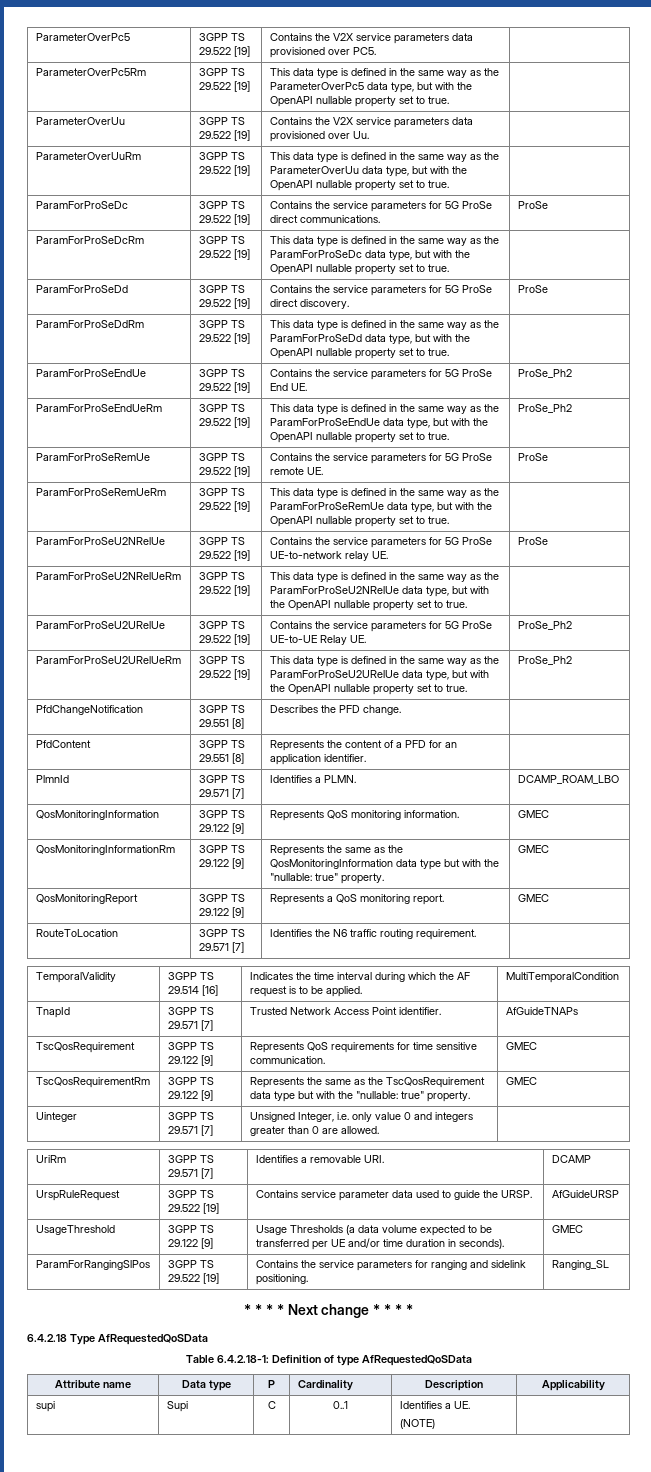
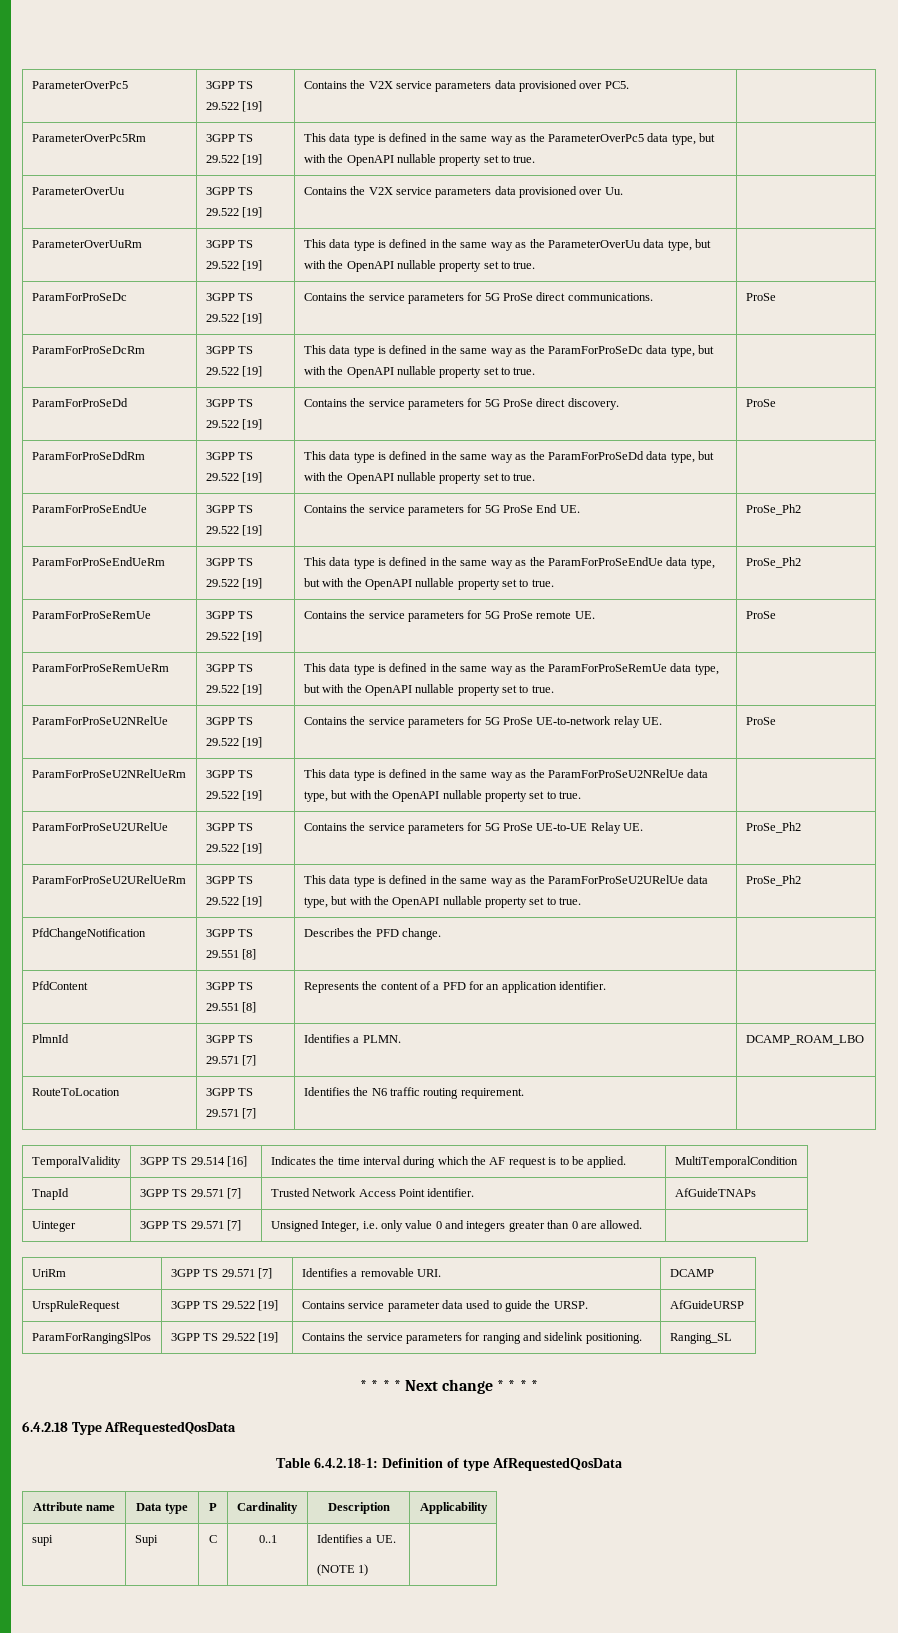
[35,810,159,820] [198,810,245,818] [198,823,244,834] [269,810,459,821] [517,810,549,818] [35,845,175,855] [198,845,245,853] [198,858,244,869] [269,845,403,856] [269,859,499,870] [269,873,384,884] [517,845,549,853] [35,894,138,905] [198,894,245,902] [198,907,244,918] [269,894,444,905] [517,894,549,902] // QosMonitoringInformation | 3GPP TS 29.122 [9] | Represents QoS monitoring information. | GMEC // QosMonitoringInformationRm | 3GPP TS 29.122 [9] | Represents the same as the QosMonitoringInformation data type but with the "nullable: true" property. | GMEC // QosMonitoringReport | 3GPP TS 29.122 [9] | Represents a QoS monitoring report. | GMEC -> (864, 1040) none
[35,1042,135,1053] [167,1042,214,1050] [167,1055,213,1066] [249,1042,477,1053] [249,1056,325,1064] [505,1042,537,1050] [35,1077,150,1088] [167,1077,214,1085] [167,1090,213,1101] [249,1077,485,1088] [249,1091,470,1102] [505,1077,537,1085] // TscQosRequirement | 3GPP TS 29.122 [9] | Represents QoS requirements for time sensitive communication. | GMEC // TscQosRequirementRm | 3GPP TS 29.122 [9] | Represents the same as the TscQosRequirement data type but with the "nullable: true" property. | GMEC -> (756, 1192) none
[35,1225,115,1235] [167,1225,214,1233] [167,1238,213,1249] [255,1225,492,1236] [255,1238,504,1250] [551,1225,583,1233] // UsageThreshold | 3GPP TS 29.122 [9] | Usage Thresholds (a data volume expected to be transferred per UE and/or time duration in seconds). | GMEC -> (744, 1304) none
[97,1334,208,1345] AfRequestedQoSData -> [104,1421,237,1435] AfRequestedQosData
[361,1355,472,1366] AfRequestedQoSData -> [493,1458,622,1471] AfRequestedQosData
[399,1419,435,1429] (NOTE) -> [316,1564,369,1576] (NOTE 1)

